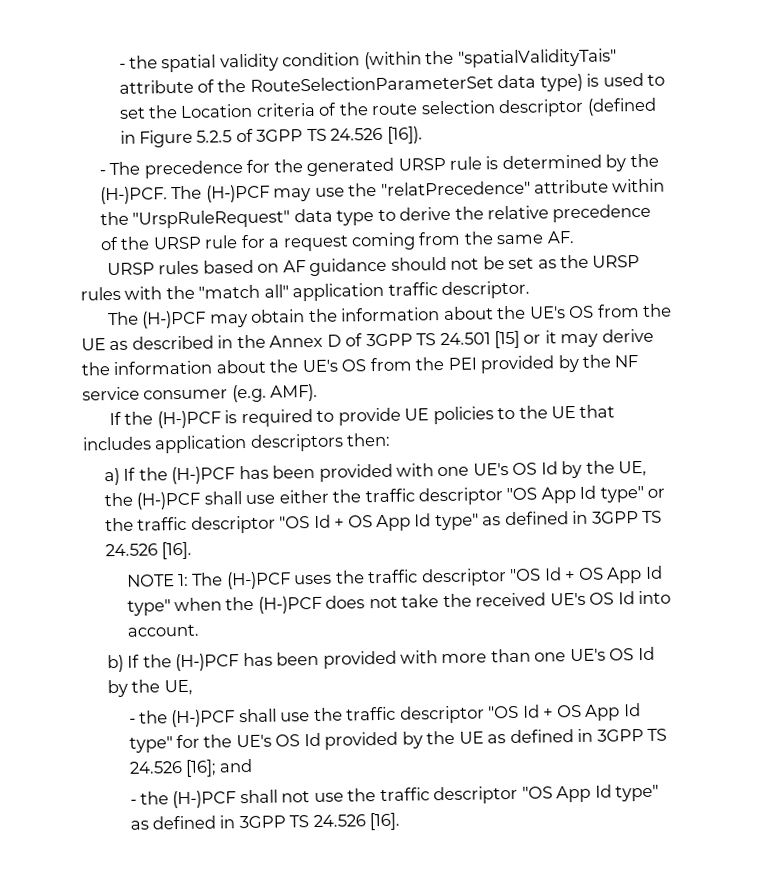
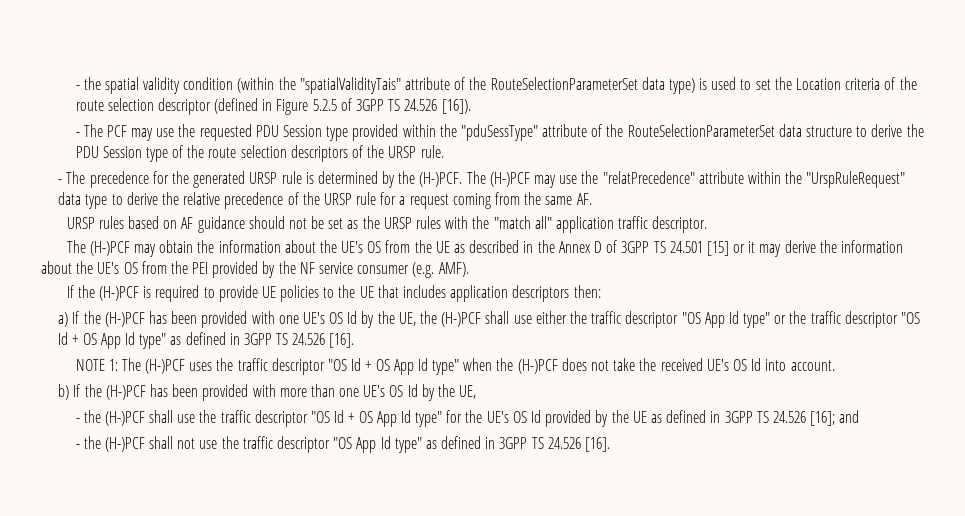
(423, 135) none -> [75,124,924,141] [75,145,444,162] // - The PCF may use the requested PDU Session type provided within the "pduSessType" attribute of the RouteSelectionParameterSet data structure to derive the PDU Session type of the route selection descriptors of the URSP rule.

